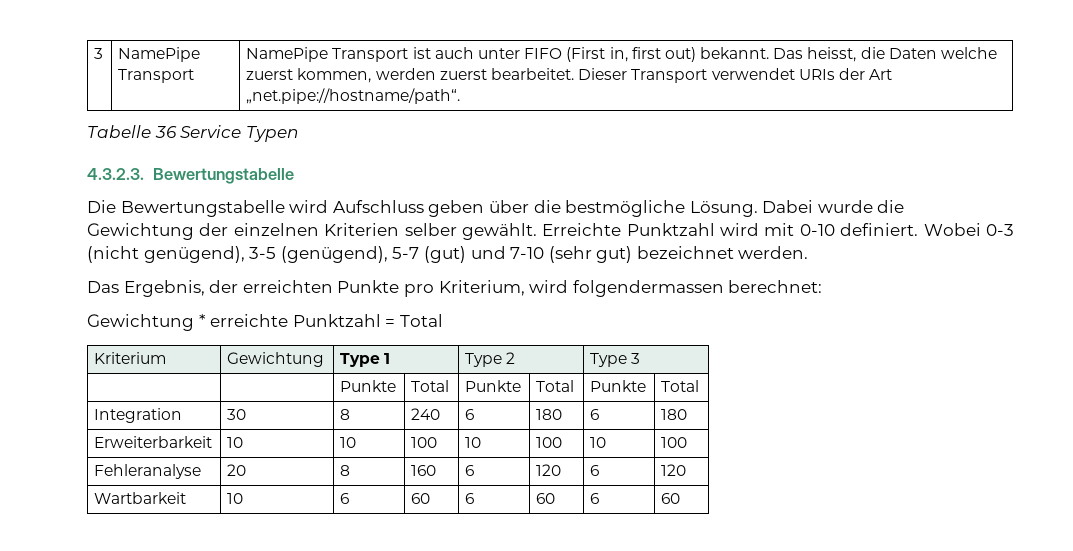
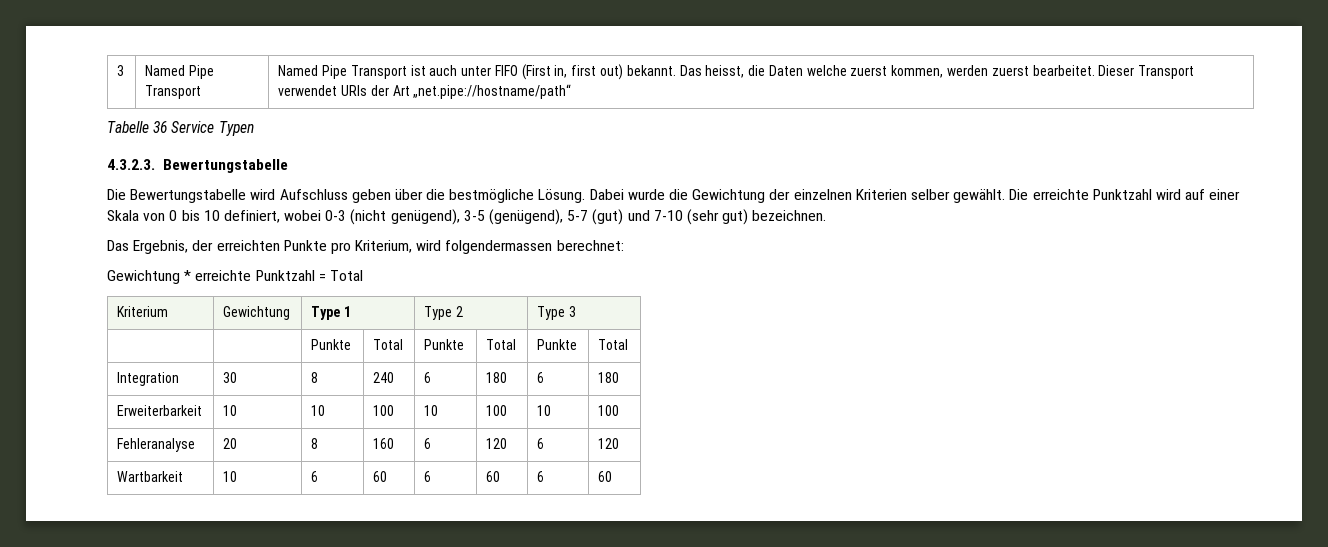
[118,47,201,62] NamePipe -> [145,65,214,79] Named Pipe
[246,47,329,62] NamePipe -> [278,65,347,79] Named Pipe
[246,88,461,104] „net.pipe://hostname/path“. -> [413,84,572,99] „net.pipe://hostname/path“
[542,223,981,236] Erreichte Punktzahl wird mit 0-10 definiert. Wobei -> [1009,189,1241,200] [107,210,322,223] Die erreichte Punktzahl wird auf einer Skala von 0 bis 10 definiert, wobei
[636,246,809,259] bezeichnet werden. -> [752,210,827,221] bezeichnen.

